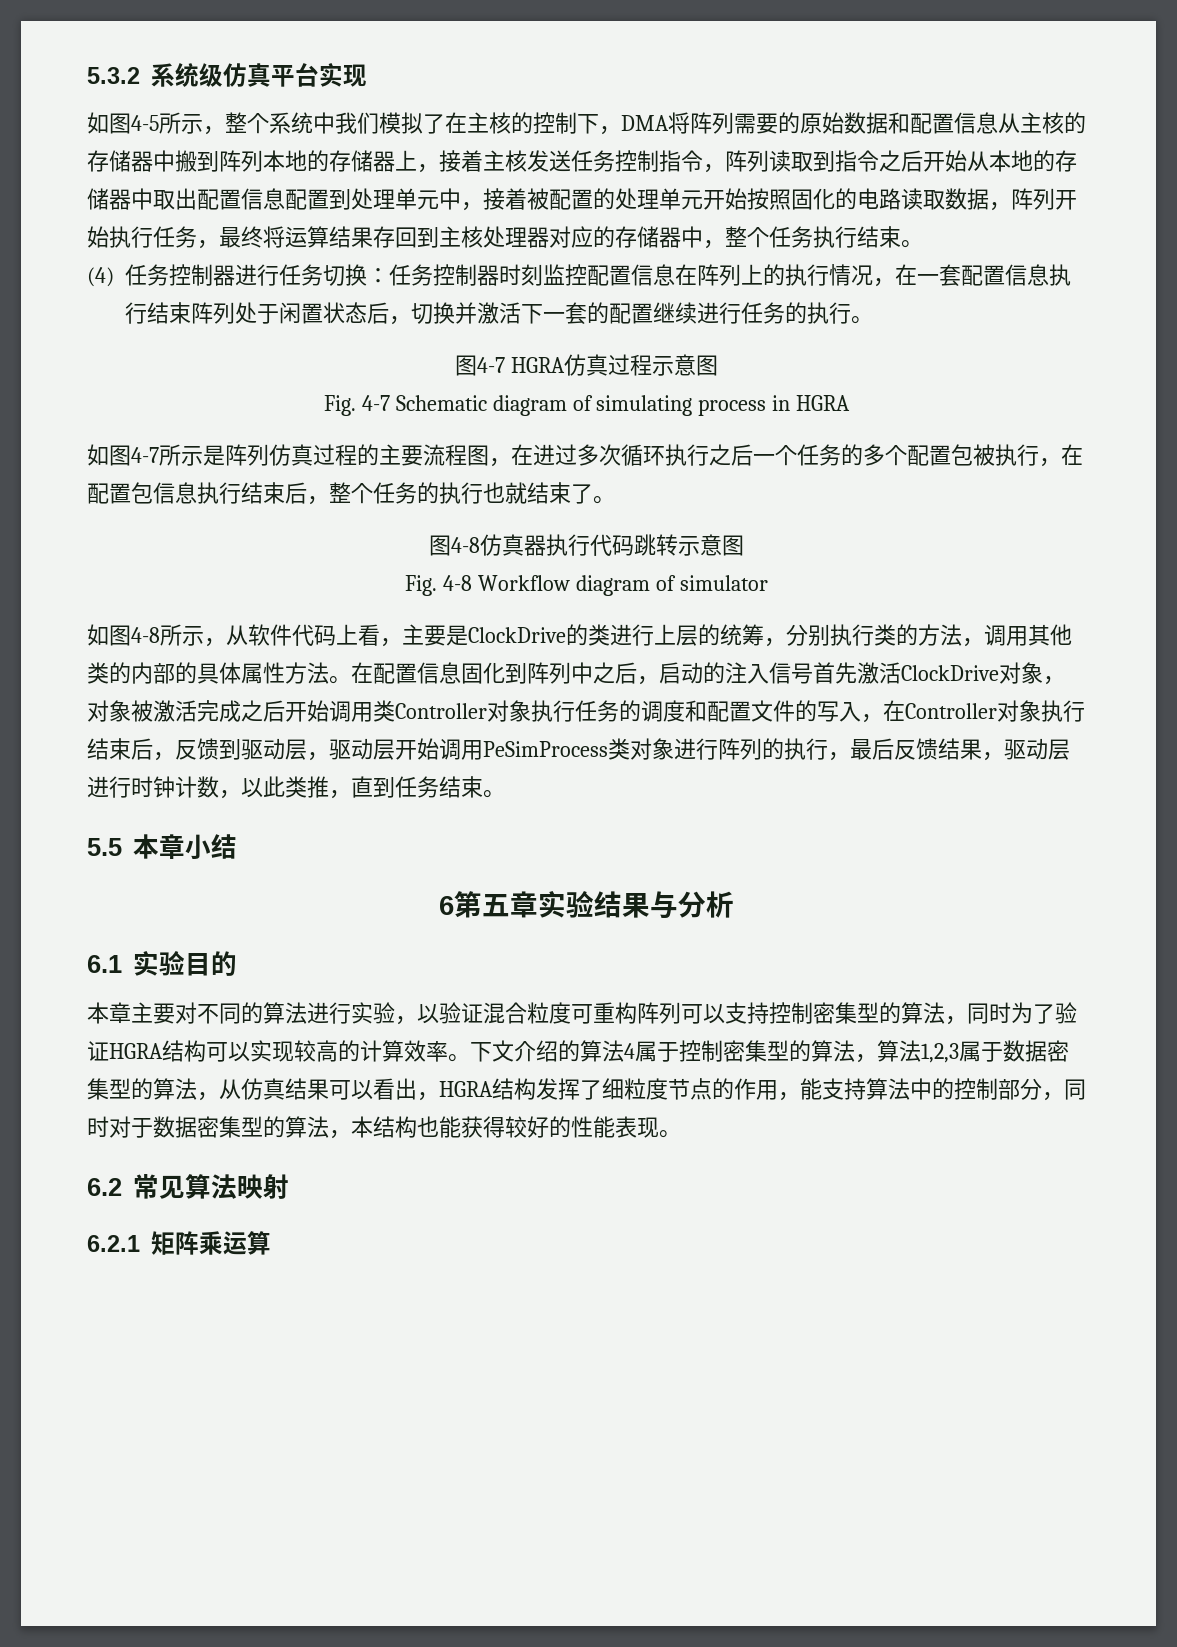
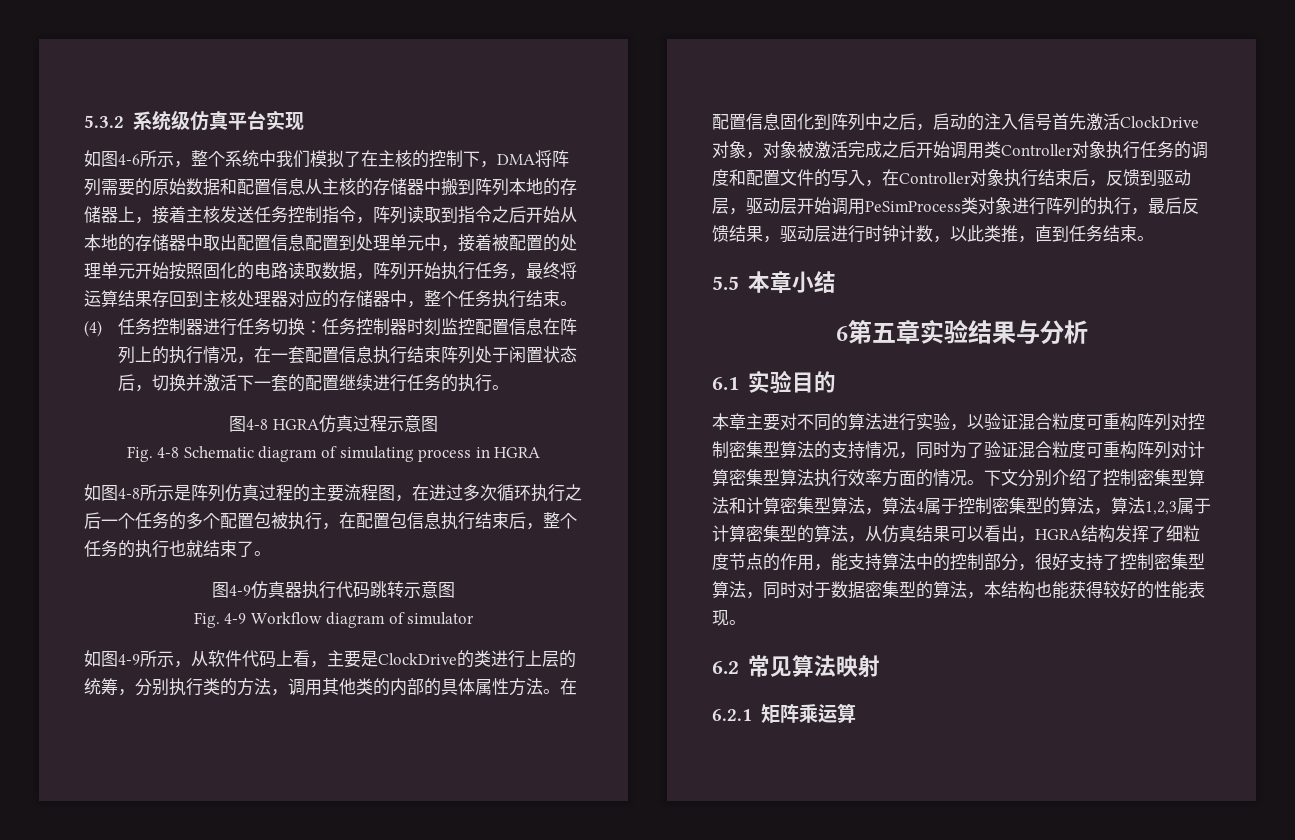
[131,115,159,131] 4-5 -> [118,154,140,165] 4-6
[477,357,506,373] 4-7 -> [246,419,269,430] 4-8
[361,395,390,411] 4-7 -> [157,447,180,458] 4-8
[131,447,159,463] 4-7 -> [118,488,140,499] 4-8
[451,537,480,553] 4-8 -> [229,585,251,596] 4-9
[443,575,473,591] 4-8 -> [224,613,247,624] 4-9
[131,627,160,643] 4-8 -> [118,654,140,665] 4-9
[681,1002,1077,1025] [87,1040,580,1062] 可以支持控制密集型的算法，同时为了验证HGRA结构可以实现较高的计算效率。下文介绍的 -> [1171,413,1205,431] [712,441,1205,459] [712,469,1205,487] [712,497,882,515] 对控制密集型算法的支持情况，同时为了验证混合粒度可重构阵列对计算密集型算法执行效率方面的情况。下文分别介绍了控制密集型算法和计算密集型算法，
[1003,1040,1047,1062] 数据 -> [712,525,746,542] 计算
(1064, 1096) none -> [1035,553,1205,571] [712,581,763,599] 很好支持了控制密集型算法，

